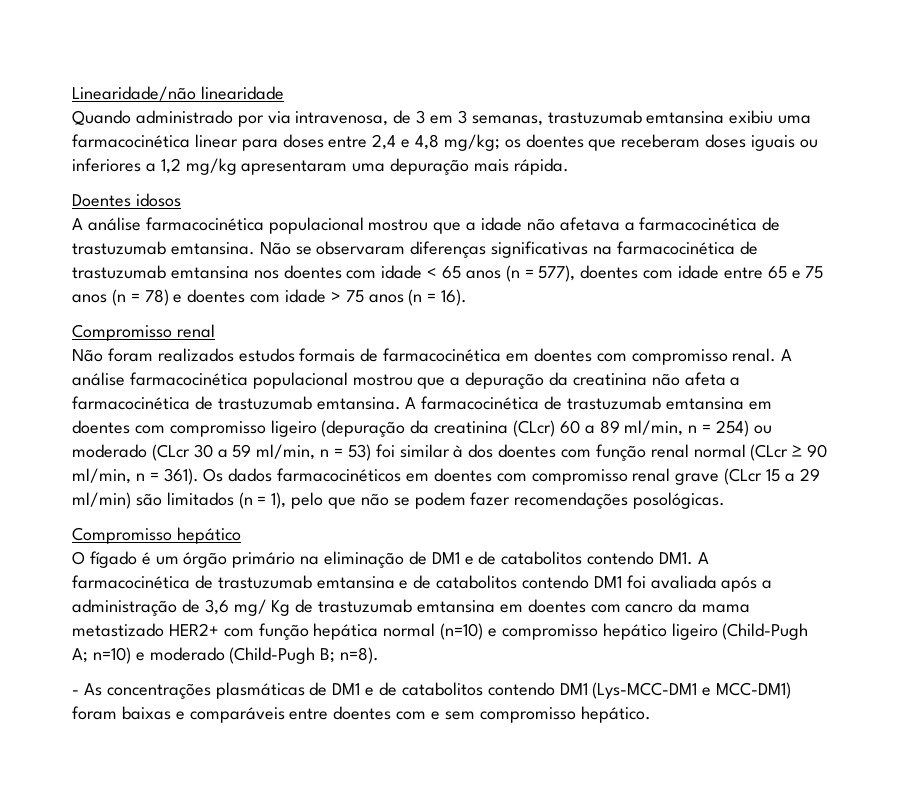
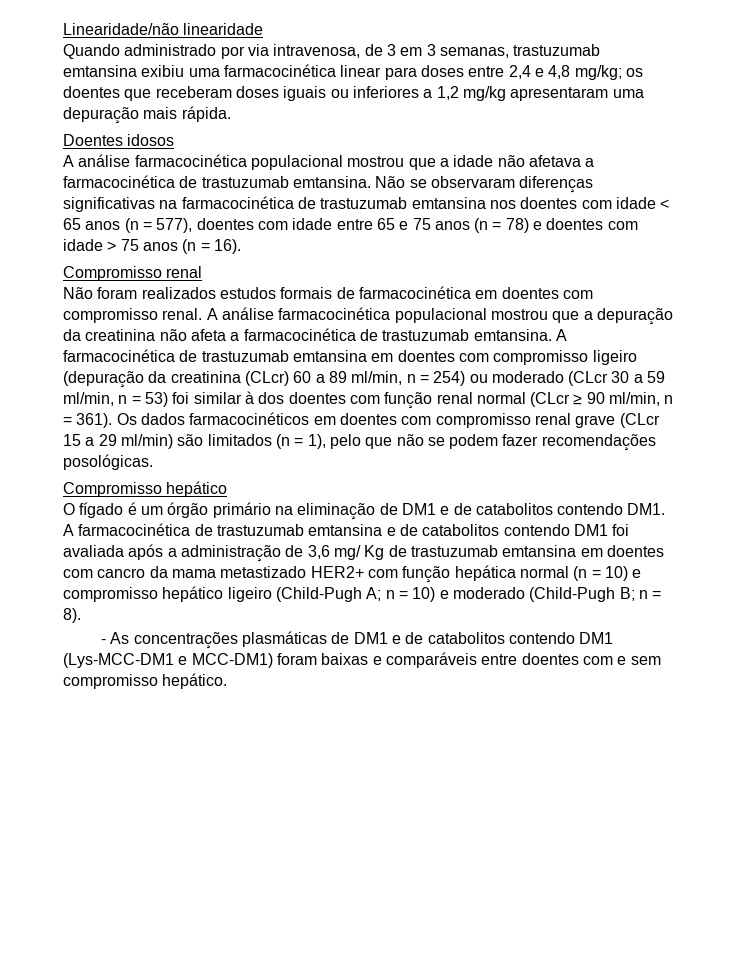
[440,623,484,640] (n=10) -> [573,566,628,581] (n = 10)
[92,647,131,664] n=10) -> [385,587,436,602] n = 10)
[340,647,380,664] n=8). -> [638,590,662,599] [63,608,81,623] n = 8).

